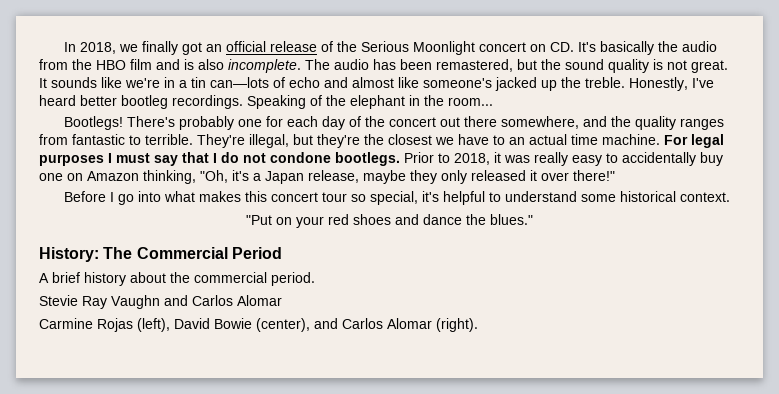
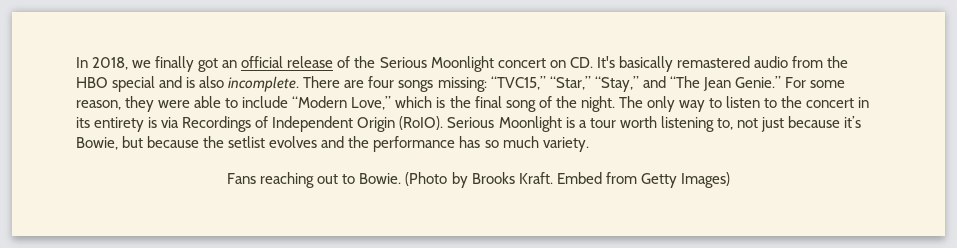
[657,41,678,52] the -> [676,56,750,68] remastered
[130,59,152,70] film -> [112,76,156,92] special
[305,59,728,73] [39,77,714,91] [39,95,493,109] [63,116,724,130] [39,134,724,148] [39,152,723,166] [39,170,615,184] [63,191,730,205] [245,214,533,228] [39,247,282,262] [39,272,315,286] [39,295,282,309] [39,318,478,332] The audio has been remastered, but the sound quality is not great. It sounds like we're in a tin can—lots of echo and almost like someone's jacked up the treble. Honestly, I've heard better bootleg recordings. Speaking of the elephant in the room... // Bootlegs! There's probably one for each day of the concert out there somewhere, and the quality ranges from fantastic to terrible. They're illegal, but they're the closest we have to an actual time machine. For legal purposes I must say that I do not condone bootlegs. Prior to 2018, it was really easy to accidentally buy one on Amazon thinking, "Oh, it's a Japan release, maybe they only released it over there!" // Before I go into what makes this concert tour so special, it's helpful to understand some historical context. // "Put on your red shoes and dance the blues." // History: The Commercial Period // A brief history about the commercial period. // Stevie Ray Vaughn and Carlos Alomar // Carmine Rojas (left), David Bowie (center), and Carlos Alomar (right). -> [303,76,845,92] [76,96,870,112] [76,116,861,132] [76,136,589,152] [227,172,730,188] There are four songs missing: “TVC15,” “Star,” “Stay,” and “The Jean Genie.” For some reason, they were able to include “Modern Love,” which is the final song of the night. The only way to listen to the concert in its entirety is via Recordings of Independent Origin (RoIO). Serious Moonlight is a tour worth listening to, not just because it’s Bowie, but because the setlist evolves and the performance has so much variety. // Fans reaching out to Bowie. (Photo by Brooks Kraft. Embed from Getty Images)

